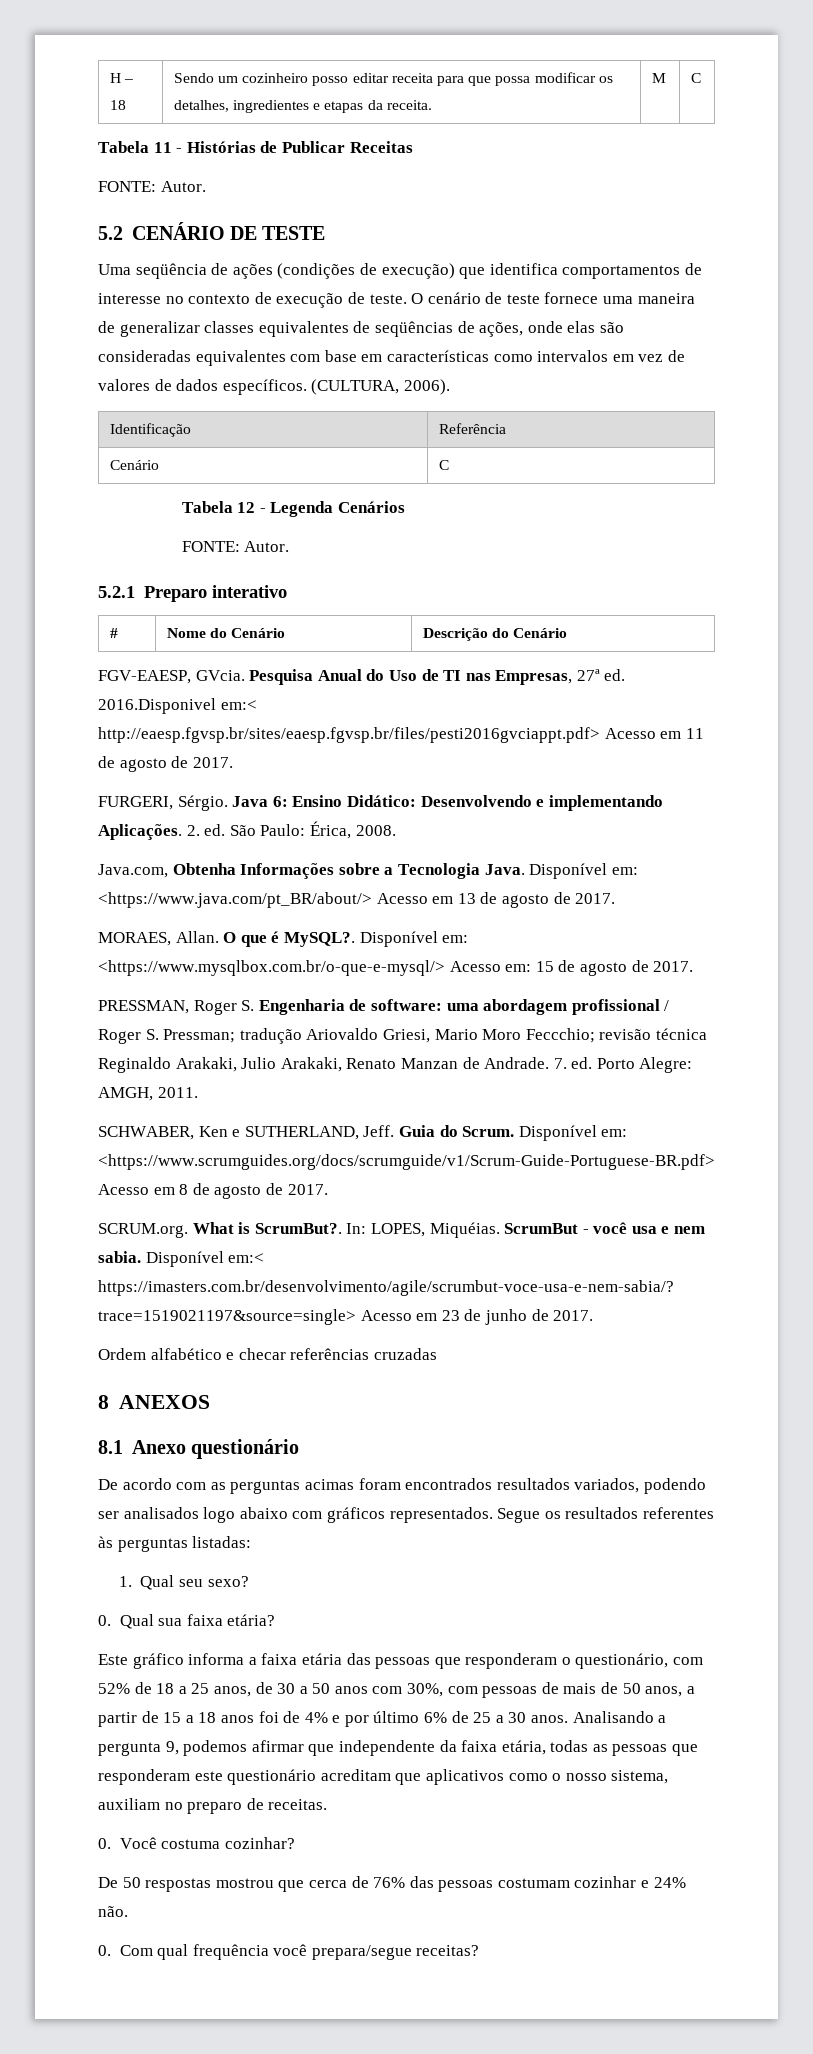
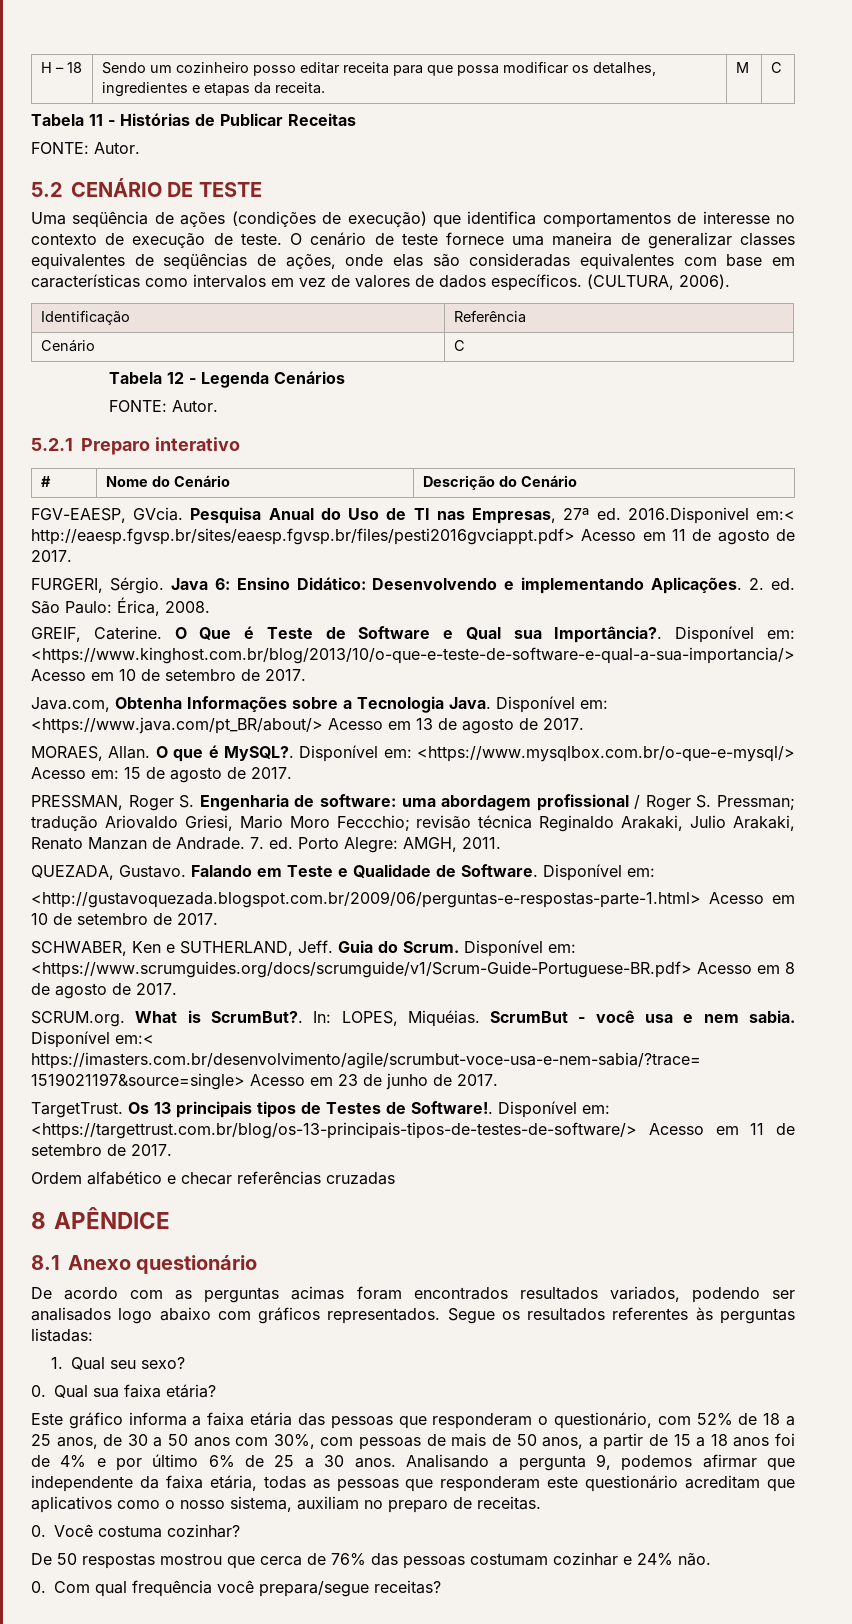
(396, 830) none -> [31,626,795,643] [31,647,795,664] [31,669,306,681] // GREIF, Caterine. O Que é Teste de Software e Qual sua Importância?. Disponível em: <https://www.kinghost.com.br/blog/2013/10/o-que-e-teste-de-software-e-qual-a-sua-importancia/> Acesso em 10 de setembro de 2017.
(198, 1092) none -> [31,864,655,881] [31,891,795,908] [31,913,218,925] // QUEZADA, Gustavo. Falando em Teste e Qualidade de Software. Disponível em: // <http://gustavoquezada.blogspot.com.br/2009/06/perguntas-e-respostas-parte-1.html> Acesso em 10 de setembro de 2017.
(594, 1315) none -> [31,1101,610,1118] [31,1122,795,1139] [31,1144,172,1156] // TargetTrust. Os 13 principais tipos de Testes de Software!. Disponível em: <https://targettrust.com.br/blog/os-13-principais-tipos-de-testes-de-software/> Acesso em 11 de setembro de 2017.
[118,1395,210,1409] ANEXOS -> [54,1207,170,1229] APÊNDICE

